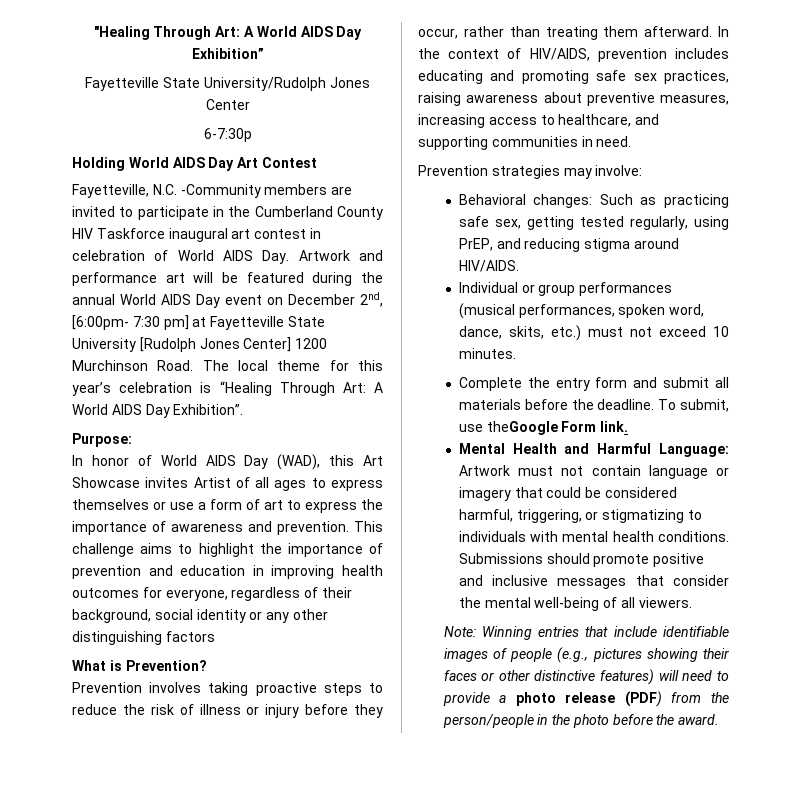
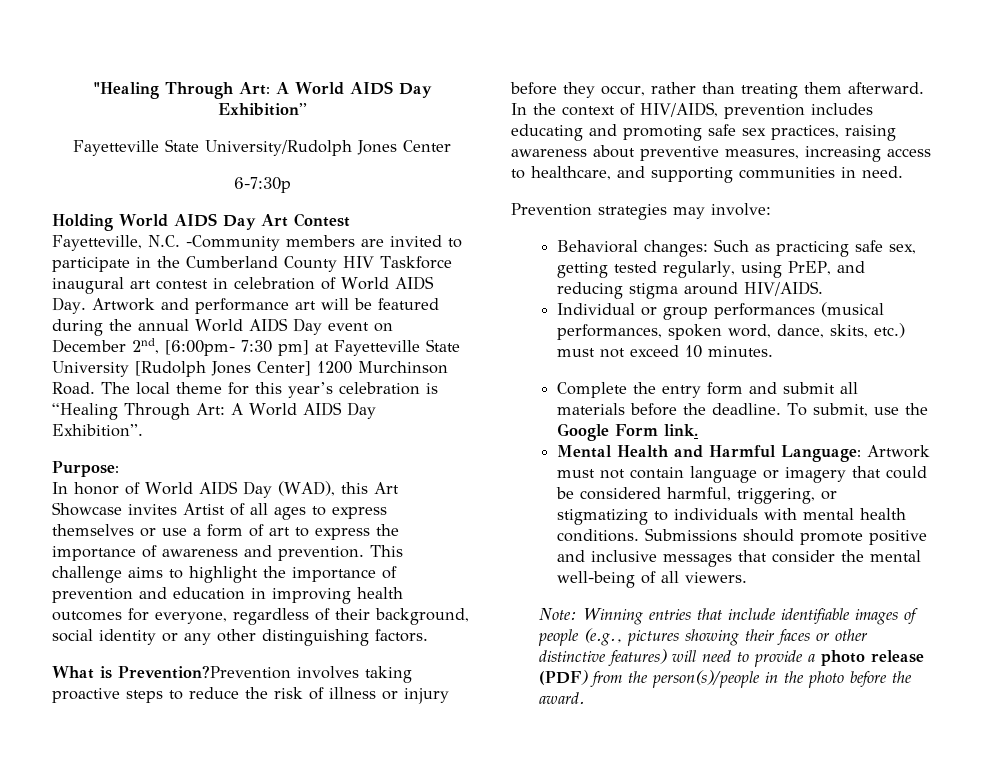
[165,631,215,642] factors -> [375,629,428,642] factors.
[125,660,207,671] [72,682,142,693] Prevention? // Prevention -> [118,665,291,679] Prevention?Prevention
[486,421,558,435] theGoogle -> [905,403,929,415] [557,423,610,441] the Google
[442,714,534,728] person/people -> [652,670,761,688] person(s)/people

